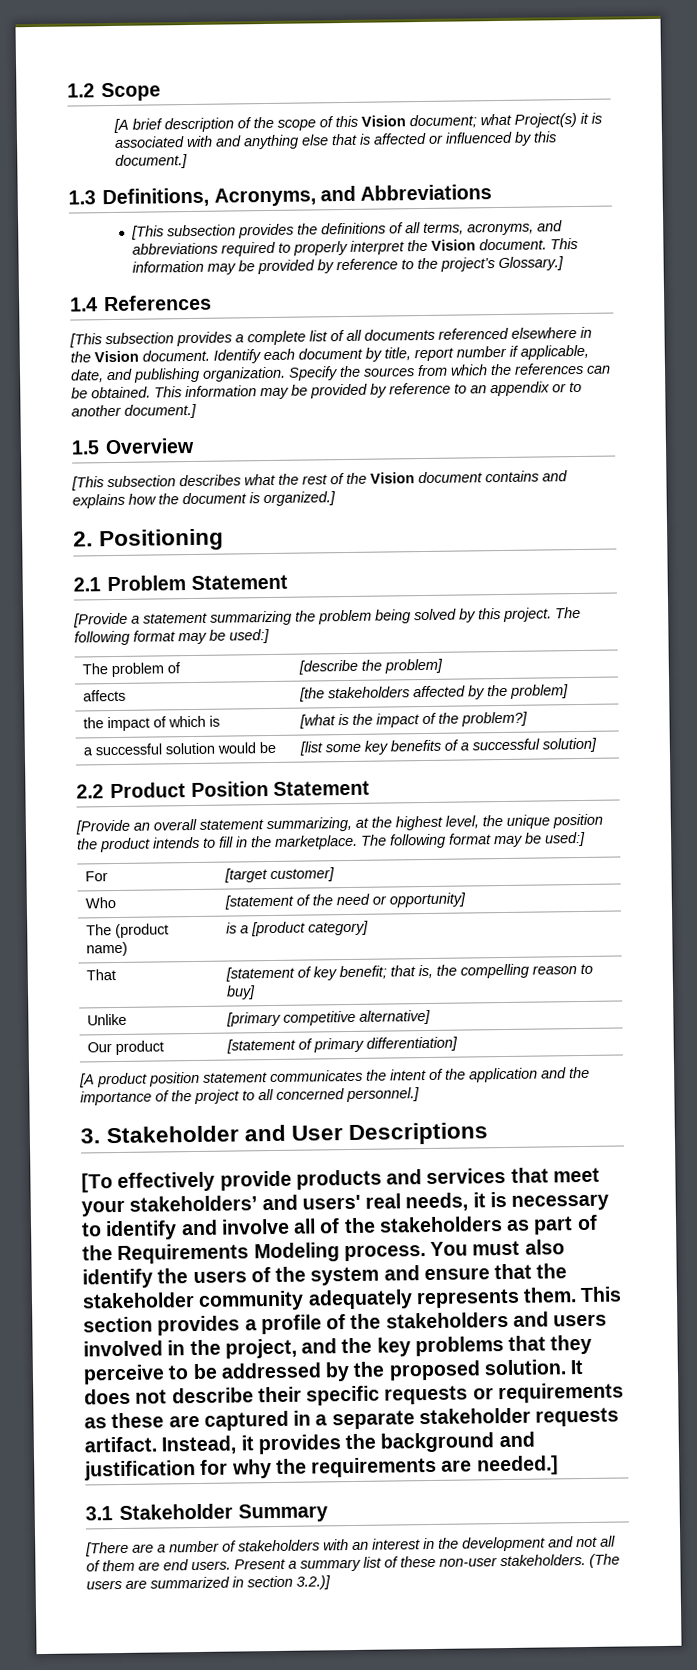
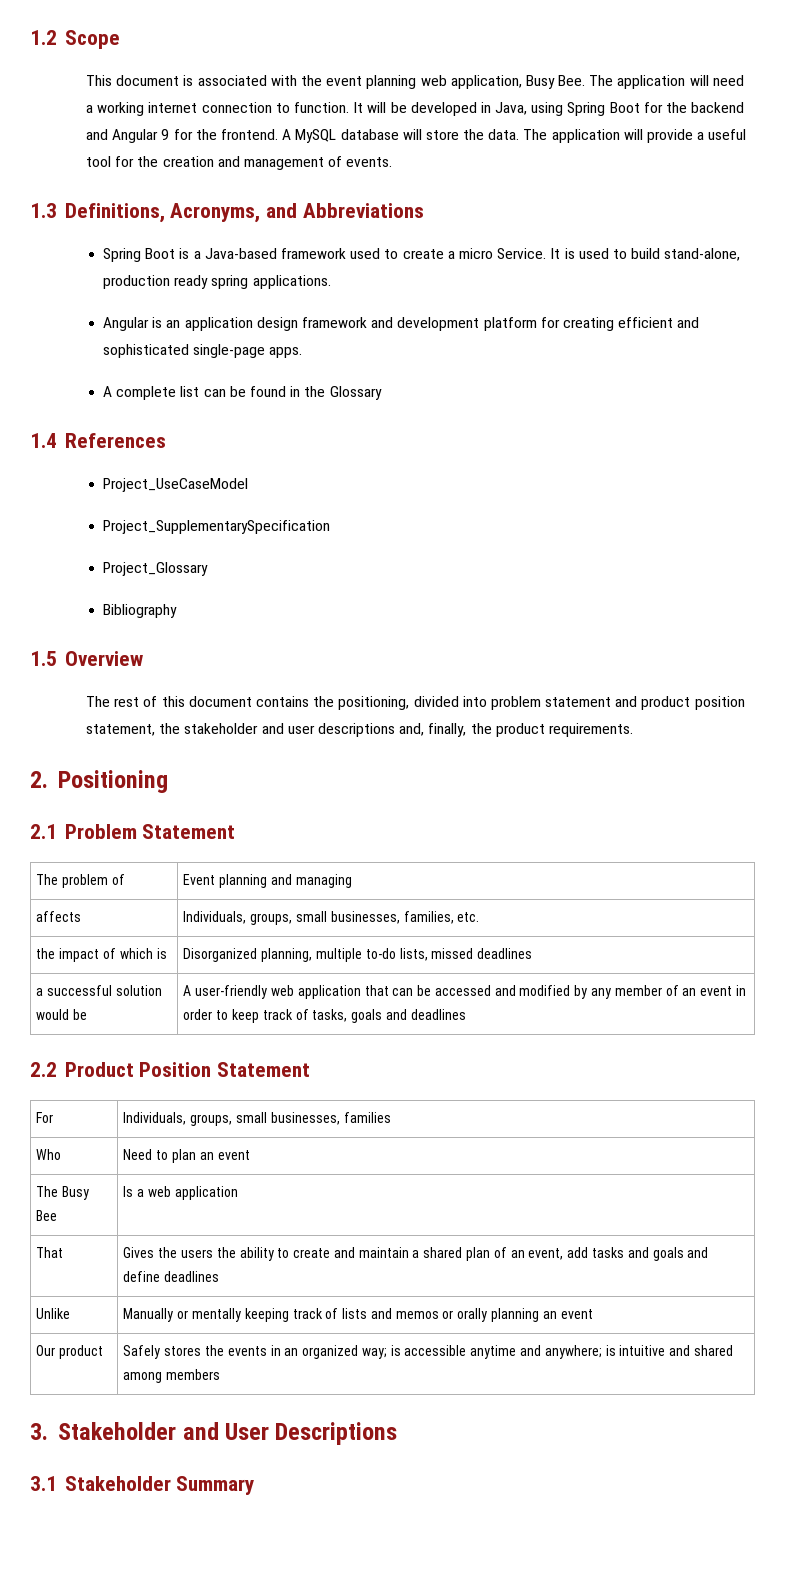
[113,112,603,133] [114,131,558,150] [115,154,189,169] [A brief description of the scope of this Vision document; what Project(s) it is associated with and anything else that is affected or influenced by this document.] -> [86,75,744,89] [86,102,745,116] [86,129,747,143] [86,156,393,170] This document is associated with the event planning web application, Busy Bee. The application will need a working internet connection to function. It will be developed in Java, using Spring Boot for the backend and Angular 9 for the frontend. A MySQL database will store the data. The application will provide a useful tool for the creation and management of events.
[131,220,564,240] [132,237,579,257] [132,256,565,275] [70,294,213,312] [69,326,592,348] [70,344,589,364] [70,362,611,383] [71,381,582,400] [71,403,197,419] [71,437,196,455] [71,470,568,491] [72,491,336,509] [This subsection provides the definitions of all terms, acronyms, and abbreviations required to properly interpret the Vision document. This information may be provided by reference to the project’s Glossary.] // 1.4 References // [This subsection provides a complete list of all documents referenced elsewhere in the Vision document. Identify each document by title, report number if applicable, date, and publishing organization. Specify the sources from which the references can be obtained. This information may be provided by reference to an appendix or to another document.] // 1.5 Overview // [This subsection describes what the rest of the Vision document contains and explains how the document is organized.] -> [103,248,741,262] [103,275,331,289] [103,317,700,331] [103,344,303,358] [103,386,382,400] [30,433,166,448] [103,478,249,492] [103,520,331,534] [103,562,209,576] [103,604,178,618] [30,651,143,666] [86,696,745,710] [86,723,633,737] Spring Boot is a Java-based framework used to create a micro Service. It is used to build stand-alone, production ready spring applications. // Angular is an application design framework and development platform for creating efficient and sophisticated single-page apps. // A complete list can be found in the Glossary // 1.4 References // Project_UseCaseModel // Project_SupplementarySpecification // Project_Glossary // Bibliography // 1.5 Overview // The rest of this document contains the positioning, divided into problem statement and product position statement, the stakeholder and user descriptions and, finally, the product requirements.
[73,606,581,628] [74,629,270,646] [82,662,182,678] [298,658,444,675] [83,689,127,702] [299,684,570,702] // [Provide a statement summarizing the problem being solved by this project. The following format may be used:] // The problem of | [describe the problem] // affects | [the stakeholders affected by the problem] -> [36,874,126,888] [183,874,352,888] [36,911,82,922] [183,911,480,925] // The problem of | Event planning and managing // affects | Individuals, groups, small businesses, families, etc.
[299,711,529,729] [what is the impact of the problem?] -> [183,948,533,962] Disorganized planning, multiple to-do lists, missed deadlines
[299,737,598,756] [76,780,370,799] [75,813,603,835] [77,831,586,853] [85,871,109,882] [224,867,336,883] [85,896,117,909] [224,892,467,910] [86,923,170,939] [86,941,129,957] [226,920,370,937] [86,969,117,981] [225,963,594,982] [226,985,257,1000] [87,1013,128,1026] [226,1009,432,1027] [87,1040,165,1056] [226,1036,459,1054] [79,1066,590,1088] [80,1087,420,1106] [list some key benefits of a successful solution] // 2.2 Product Position Statement // [Provide an overall statement summarizing, at the highest level, the unique position the product intends to fill in the marketplace. The following format may be used:] // For | [target customer] // Who | [statement of the need or opportunity] // The (product name) | is a [product category] // That | [statement of key benefit; that is, the compelling reason to buy] // Unlike | [primary competitive alternative] // Our product | [statement of primary differentiation] // [A product position statement communicates the intent of the application and the importance of the project to all concerned personnel.] -> [183,985,746,999] [183,1009,466,1023] [30,1062,311,1077] [36,1112,54,1123] [123,1112,391,1126] [36,1149,62,1160] [123,1149,250,1163] [36,1186,90,1200] [36,1210,58,1221] [123,1186,238,1200] [36,1247,64,1258] [123,1247,709,1261] [123,1271,220,1282] [36,1308,71,1319] [123,1308,593,1322] [36,1345,104,1359] [123,1345,733,1359] [123,1369,221,1383] A user-friendly web application that can be accessed and modified by any member of an event in order to keep track of tasks, goals and deadlines // 2.2 Product Position Statement // For | Individuals, groups, small businesses, families // Who | Need to plan an event // The Busy Bee | Is a web application // That | Gives the users the ability to create and maintain a shared plan of an event, add tasks and goals and define deadlines // Unlike | Manually or mentally keeping track of lists and memos or orally planning an event // Our product | Safely stores the events in an organized way; is accessible anytime and anywhere; is intuitive and shared among members
[81,1167,600,1193] [81,1191,610,1217] [81,1214,598,1241] [82,1239,565,1265] [82,1263,568,1289] [82,1286,623,1311] [83,1311,608,1336] [83,1334,593,1359] [83,1359,584,1385] [84,1382,624,1406] [84,1407,620,1431] [84,1431,535,1455] [84,1455,559,1481] [85,1503,328,1523] [85,1535,616,1557] [86,1553,620,1572] [86,1575,331,1590] [To effectively provide products and services that meet your stakeholders’ and users' real needs, it is necessary to identify and involve all of the stakeholders as part of the Requirements Modeling process. You must also identify the users of the system and ensure that the stakeholder community adequately represents them. This section provides a profile of the stakeholders and users involved in the project, and the key problems that they perceive to be addressed by the proposed solution. It does not describe their specific requests or requirements as these are captured in a separate stakeholder requests artifact. Instead, it provides the background and justification for why the requirements are needed.] // 3.1 Stakeholder Summary // [There are a number of stakeholders with an interest in the development and not all of them are end users. Present a summary list of these non-user stakeholders. (The users are summarized in section 3.2.)] -> [30,1476,255,1495] 3.1 Stakeholder Summary

